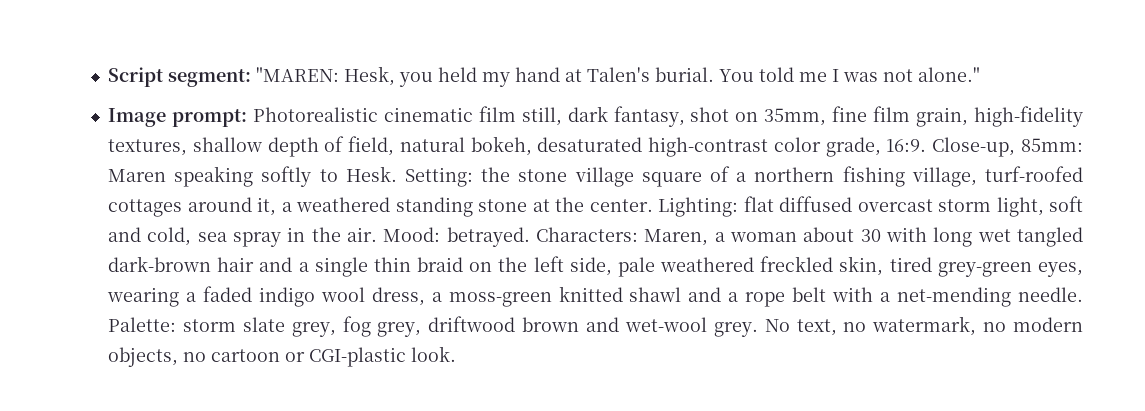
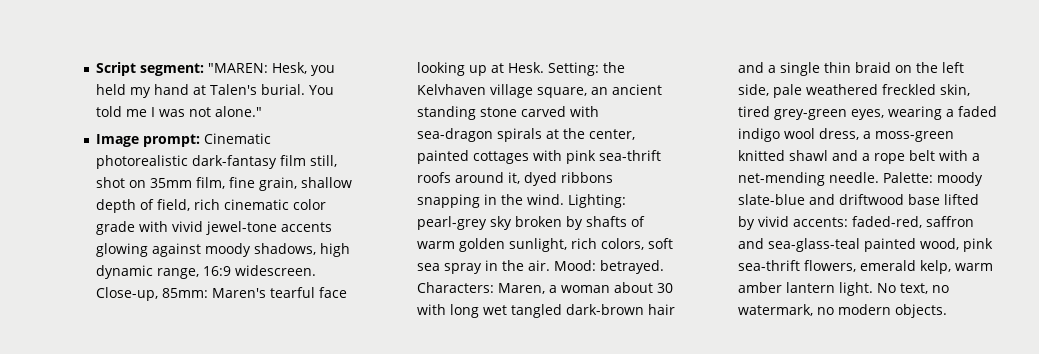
[252,106,1083,127] [108,136,1083,157] [108,166,1083,187] [108,196,1083,217] [108,227,192,246] Photorealistic cinematic film still, dark fantasy, shot on 35mm, fine film grain, high-fidelity textures, shallow depth of field, natural bokeh, desaturated high-contrast color grade, 16:9. Close-up, 85mm: Maren speaking softly to Hesk. Setting: the stone village square of a northern fishing village, turf-roofed cottages around it, a weathered standing stone at the center. Lighting: flat diffused overcast storm light, soft and cold, -> [204,133,272,144] [96,155,338,169] [96,177,353,191] [96,199,327,213] [96,221,333,235] [96,243,351,257] [96,265,317,279] [96,287,348,301] [417,62,626,76] [417,84,663,98] [417,106,600,120] [417,128,636,142] [417,150,662,164] [417,172,614,186] [417,194,627,208] [417,216,646,230] [417,238,674,252] Cinematic photorealistic dark-fantasy film still, shot on 35mm film, fine grain, shallow depth of field, rich cinematic color grade with vivid jewel-tone accents glowing against moody shadows, high dynamic range, 16:9 widescreen. Close-up, 85mm: Maren's tearful face looking up at Hesk. Setting: the Kelvhaven village square, an ancient standing stone carved with sea-dragon spirals at the center, painted cottages with pink sea-thrift roofs around it, dyed ribbons snapping in the wind. Lighting: pearl-grey sky broken by shafts of warm golden sunlight, rich colors, soft
[182,316,758,337] storm slate grey, fog grey, driftwood brown and wet-wool grey. -> [937,172,984,186] [738,194,980,205] [738,216,975,230] [738,238,994,252] [738,260,994,274] [738,282,874,296] moody slate-blue and driftwood base lifted by vivid accents: faded-red, saffron and sea-glass-teal painted wood, pink sea-thrift flowers, emerald kelp, warm amber lantern light.
[108,346,457,367] objects, no cartoon or CGI-plastic look. -> [895,304,948,318] objects.

